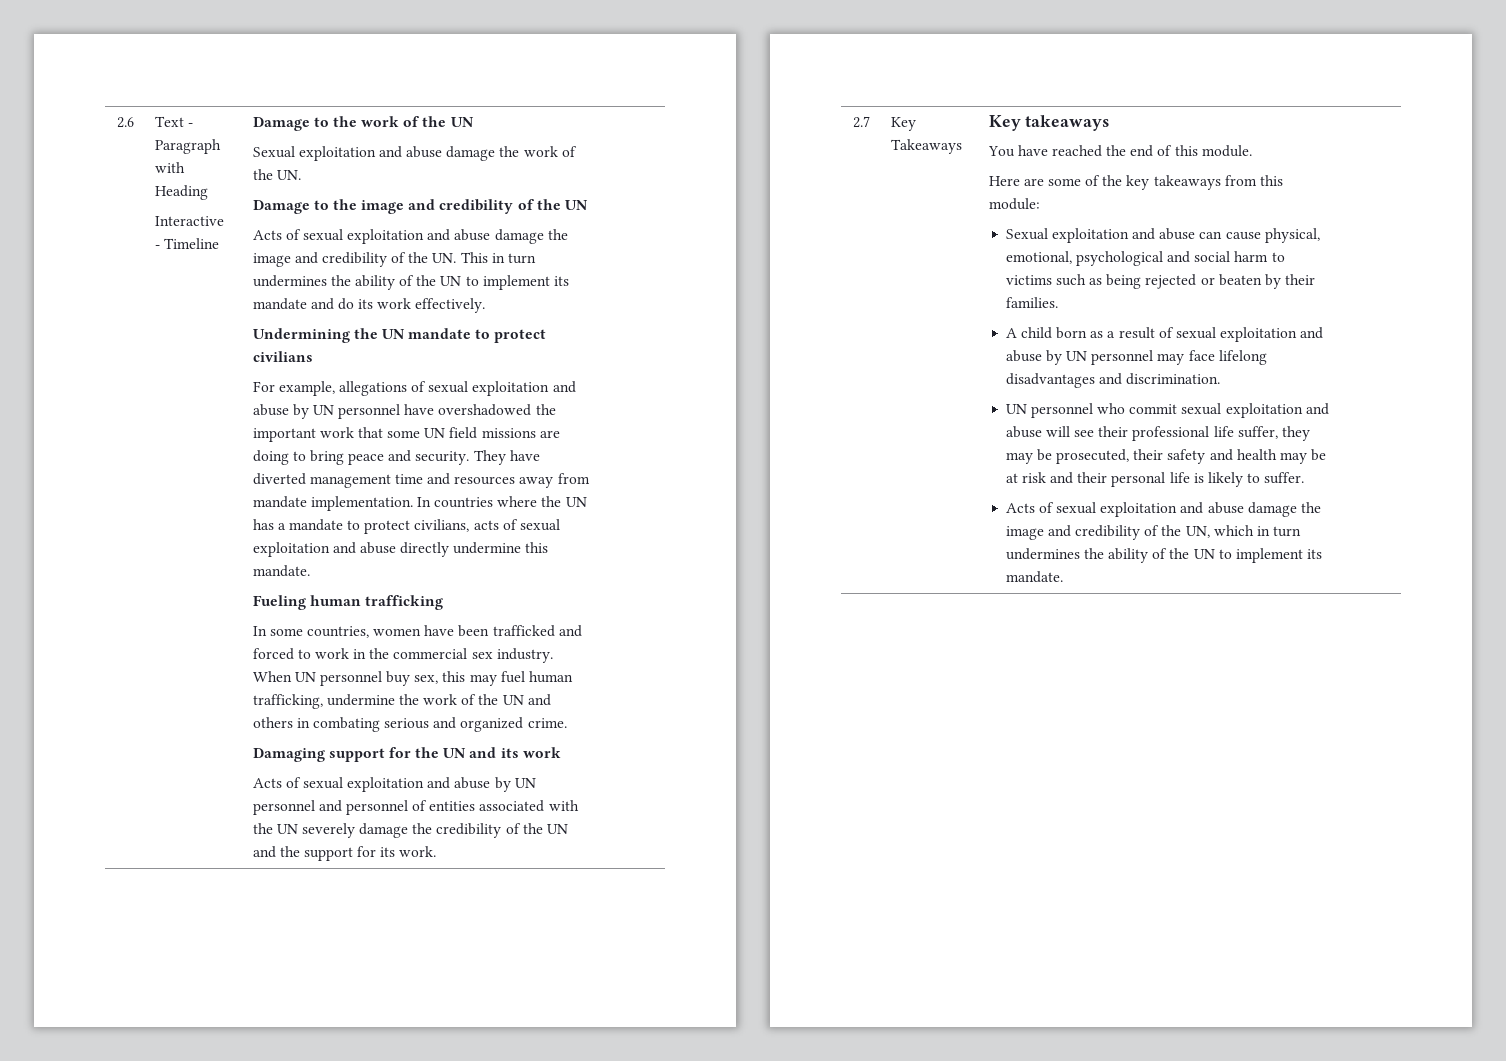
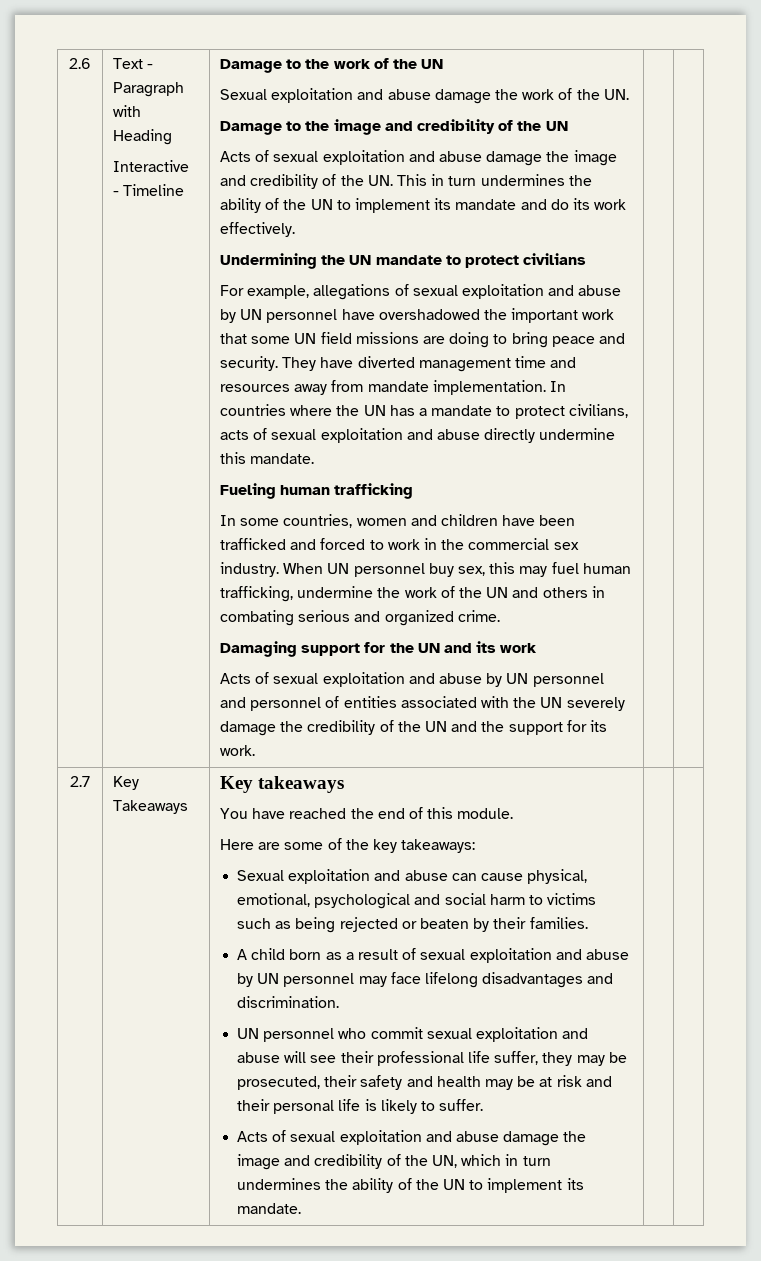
(422, 632) none -> [410,514,498,526] and children
[1153,175,1284,190] [988,198,1040,210] takeaways from this module: -> [401,839,476,853] takeaways:

